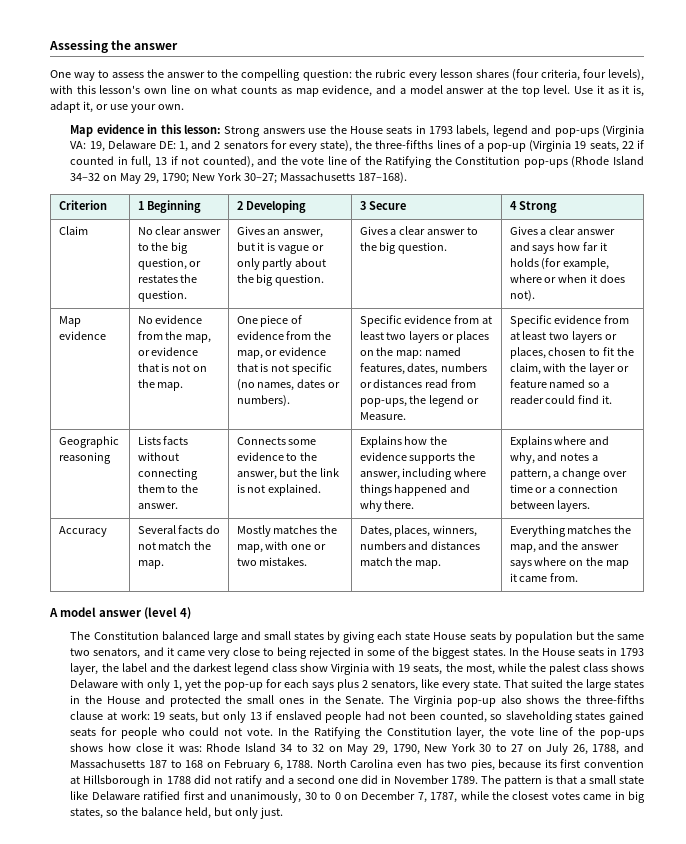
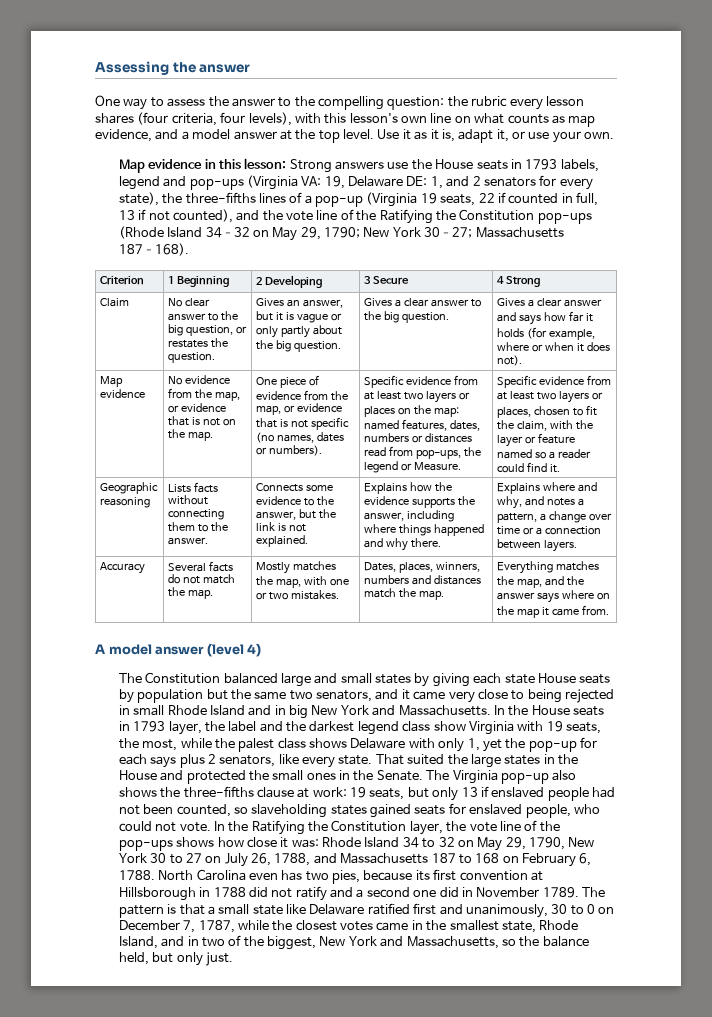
[367,647,506,659] some of the biggest states. -> [133,705,491,719] small Rhode Island and in big New York and Massachusetts.
[120,727,157,739] people -> [469,804,571,818] enslaved people,
[628,791,646,803] [70,808,104,819] big states, -> [426,920,579,933] [118,935,499,950] the smallest state, Rhode Island, and in two of the biggest, New York and Massachusetts,

